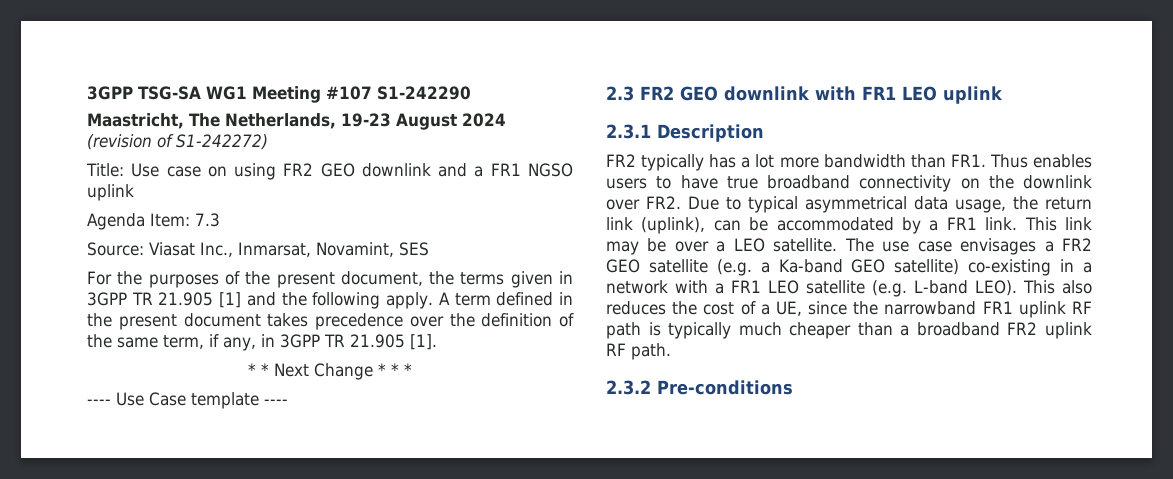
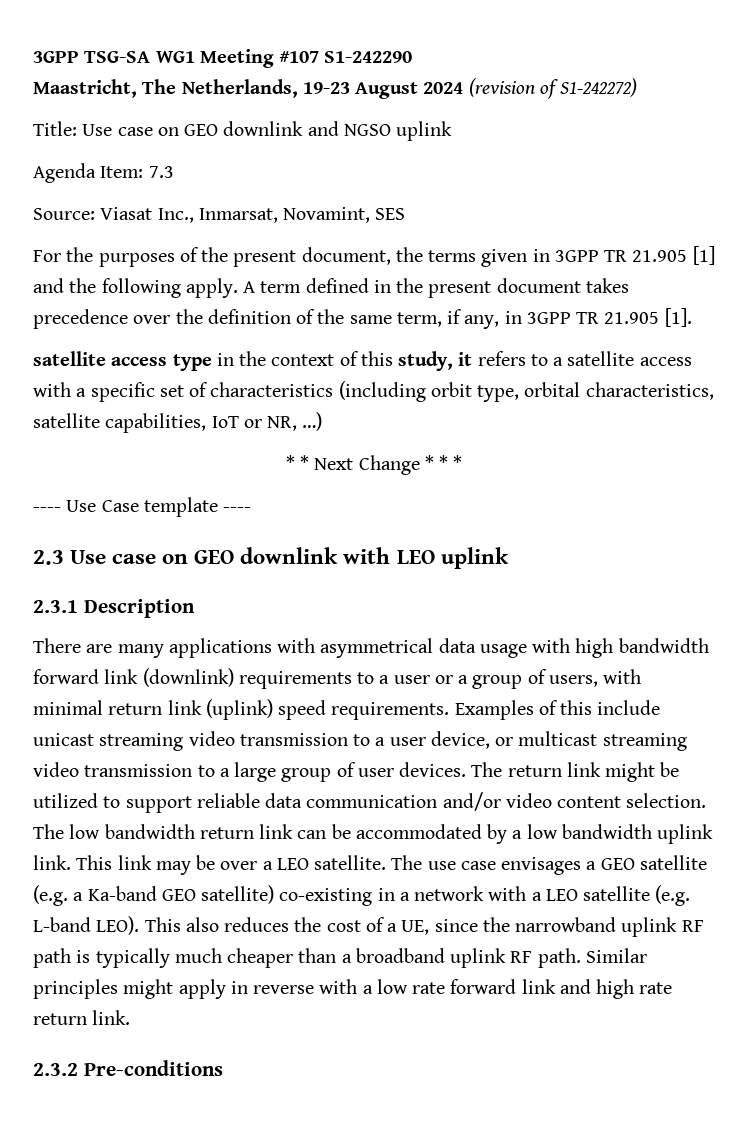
[234,163,314,180] using FR2 -> (179, 131) none
[474,163,521,177] a FR1 -> (339, 128) none
(437, 342) none -> [33,351,692,371] [33,381,714,402] [33,412,323,433] // satellite access type in the context of this study, it refers to a satellite access with a specific set of characteristics (including orbit type, orbital characteristics, satellite capabilities, IoT or NR, …)
[640,86,674,100] FR2 -> [70,550,189,564] Use case on
[862,86,896,100] FR1 -> (391, 555) none
[606,154,1092,171] [606,175,1092,192] [606,196,1092,213] [606,217,706,234] FR2 typically has a lot more bandwidth than FR1. Thus enables users to have true broadband connectivity on the downlink over FR2. Due to typical asymmetrical data usage, the return link (uplink), -> [33,638,709,658] [33,668,642,689] [33,699,661,720] [33,731,687,751] [33,762,680,782] [33,792,707,813] [33,824,294,839] There are many applications with asymmetrical data usage with high bandwidth forward link (downlink) requirements to a user or a group of users, with minimal return link (uplink) speed requirements. Examples of this include unicast streaming video transmission to a user device, or multicast streaming video transmission to a large group of user devices. The return link might be utilized to support reliable data communication and/or video content selection. The low bandwidth return link
[946,217,977,230] FR1 -> [526,824,714,844] low bandwidth uplink
[1062,238,1092,251] FR2 -> (597, 865) none
[731,280,761,293] FR1 -> (542, 896) none
[982,301,1013,314] FR1 -> (617, 924) none
[1007,322,1038,335] FR2 -> (445, 955) none
(671, 351) none -> [585,948,647,963] [33,979,673,999] [33,1010,131,1025] Similar principles might apply in reverse with a low rate forward link and high rate return link.

